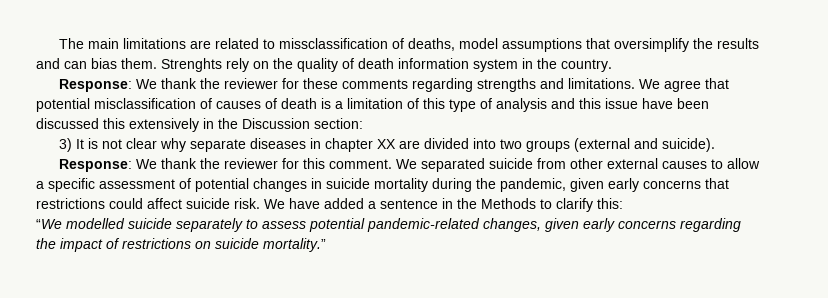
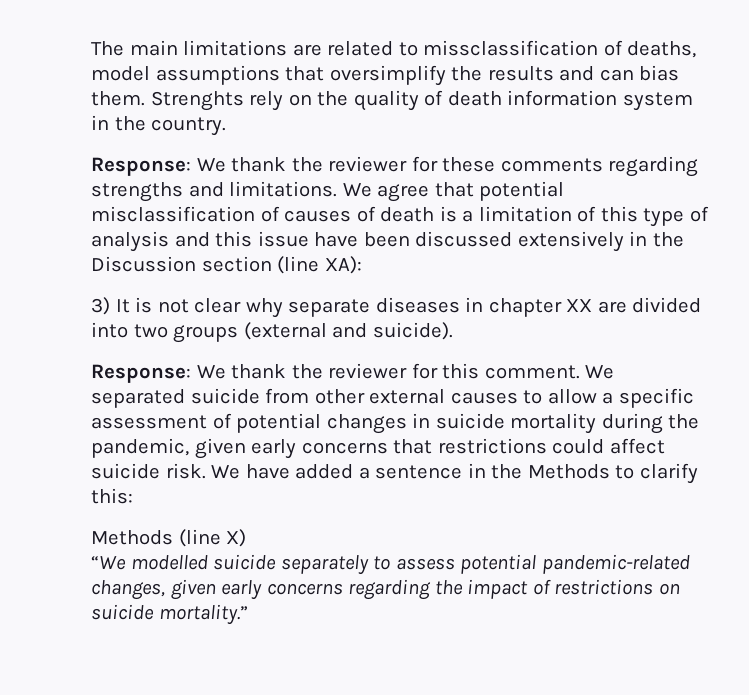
[103,118,125,129] this -> (513, 239) none
[314,118,363,129] section: -> [201,256,362,274] section (line XA):
(623, 203) none -> [91,529,247,547] // Methods (line X)

